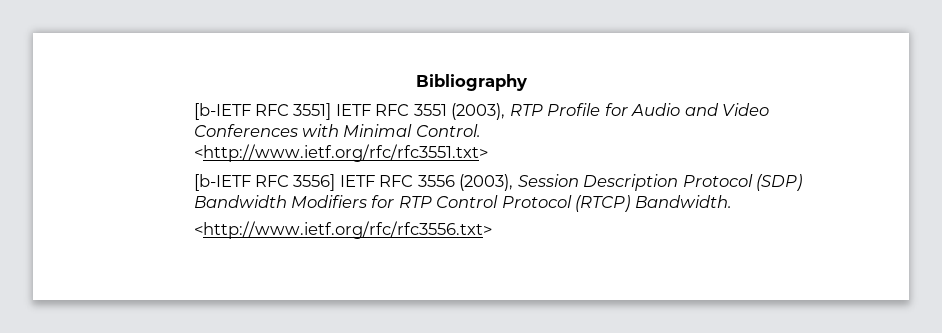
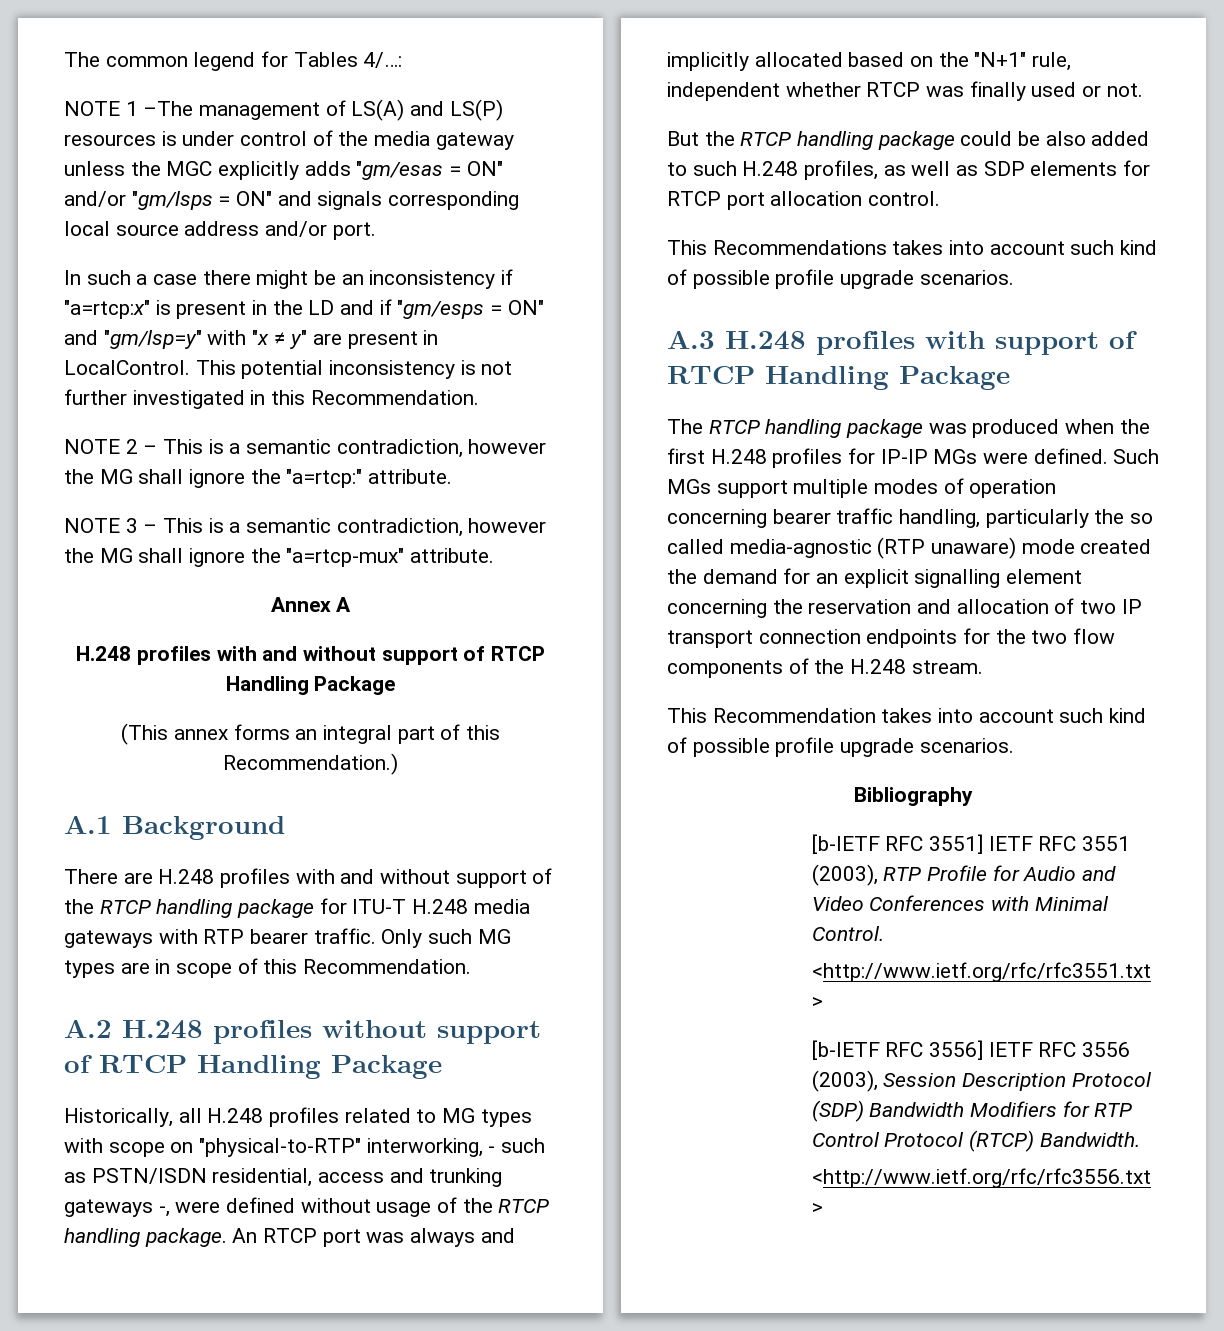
(415, 82) none -> [64,51,403,71] [64,99,503,121] [64,130,514,150] [64,161,503,180] [64,191,520,210] [64,221,376,240] [64,269,514,289] [64,299,544,319] [64,330,439,349] [64,360,513,379] [64,389,479,409] [64,439,547,458] [64,469,453,488] [64,518,547,537] [64,548,495,567] [270,597,352,612] [76,646,545,665] [225,676,396,695] [121,723,500,745] [223,753,398,775] [64,815,285,840] [64,868,553,888] [64,898,530,918] [64,928,511,948] [64,958,472,978] [64,1019,541,1044] [64,1055,442,1079] [64,1107,532,1127] [64,1138,546,1157] [64,1168,503,1187] [64,1197,551,1217] [64,1228,515,1247] [667,52,1072,71] [667,81,1143,101] [667,131,1150,150] [667,160,1151,180] [667,191,941,210] [667,240,1158,255] [667,269,1014,289] [667,330,1137,355] [667,366,1010,390] [667,419,1150,438] [667,448,1160,468] [667,478,1057,498] [667,508,1154,528] [667,537,1152,559] [667,568,1083,588] [667,598,1142,618] [667,628,1116,648] [667,658,983,678] [667,708,1147,723] [667,737,1014,757] The common legend for Tables 4/…: // NOTE 1 –The management of LS(A) and LS(P) resources is under control of the media gateway unless the MGC explicitly adds "gm/esas = ON" and/or "gm/lsps = ON" and signals corresponding local source address and/or port. // In such a case there might be an inconsistency if "a=rtcp:x" is present in the LD and if "gm/esps = ON" and "gm/lsp=y" with "x ≠ y" are present in LocalControl. This potential inconsistency is not further investigated in this Recommendation. // NOTE 2 – This is a semantic contradiction, however the MG shall ignore the "a=rtcp:" attribute. // NOTE 3 – This is a semantic contradiction, however the MG shall ignore the "a=rtcp-mux" attribute. // Annex A // H.248 profiles with and without support of RTCP Handling Package // (This annex forms an integral part of this Recommendation.) // A.1 Background // There are H.248 profiles with and without support of the RTCP handling package for ITU-T H.248 media gateways with RTP bearer traffic. Only such MG types are in scope of this Recommendation. // A.2 H.248 profiles without support of RTCP Handling Package // Historically, all H.248 profiles related to MG types with scope on "physical-to-RTP" interworking, - such as PSTN/ISDN residential, access and trunking gateways -, were defined without usage of the RTCP handling package. An RTCP port was always and implicitly allocated based on the "N+1" rule, independent whether RTCP was finally used or not. // But the RTCP handling package could be also added to such H.248 profiles, as well as SDP elements for RTCP port allocation control. // This Recommendations takes into account such kind of possible profile upgrade scenarios. // A.3 H.248 profiles with support of RTCP Handling Package // The RTCP handling package was produced when the first H.248 profiles for IP-IP MGs were defined. Such MGs support multiple modes of operation concerning bearer traffic handling, particularly the so called media-agnostic (RTP unaware) mode created the demand for an explicit signalling element concerning the reservation and allocation of two IP transport connection endpoints for the two flow components of the H.248 stream. // This Recommendation takes into account such kind of possible profile upgrade scenarios. //

